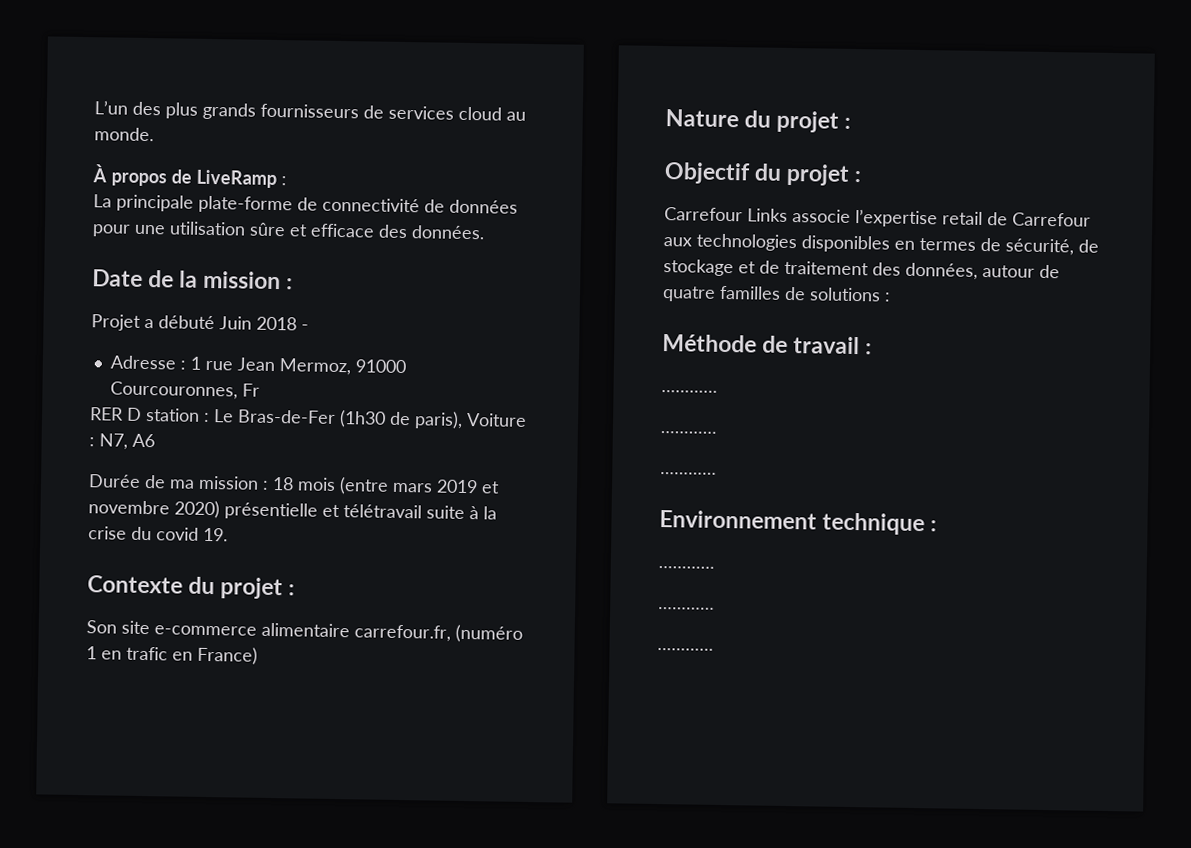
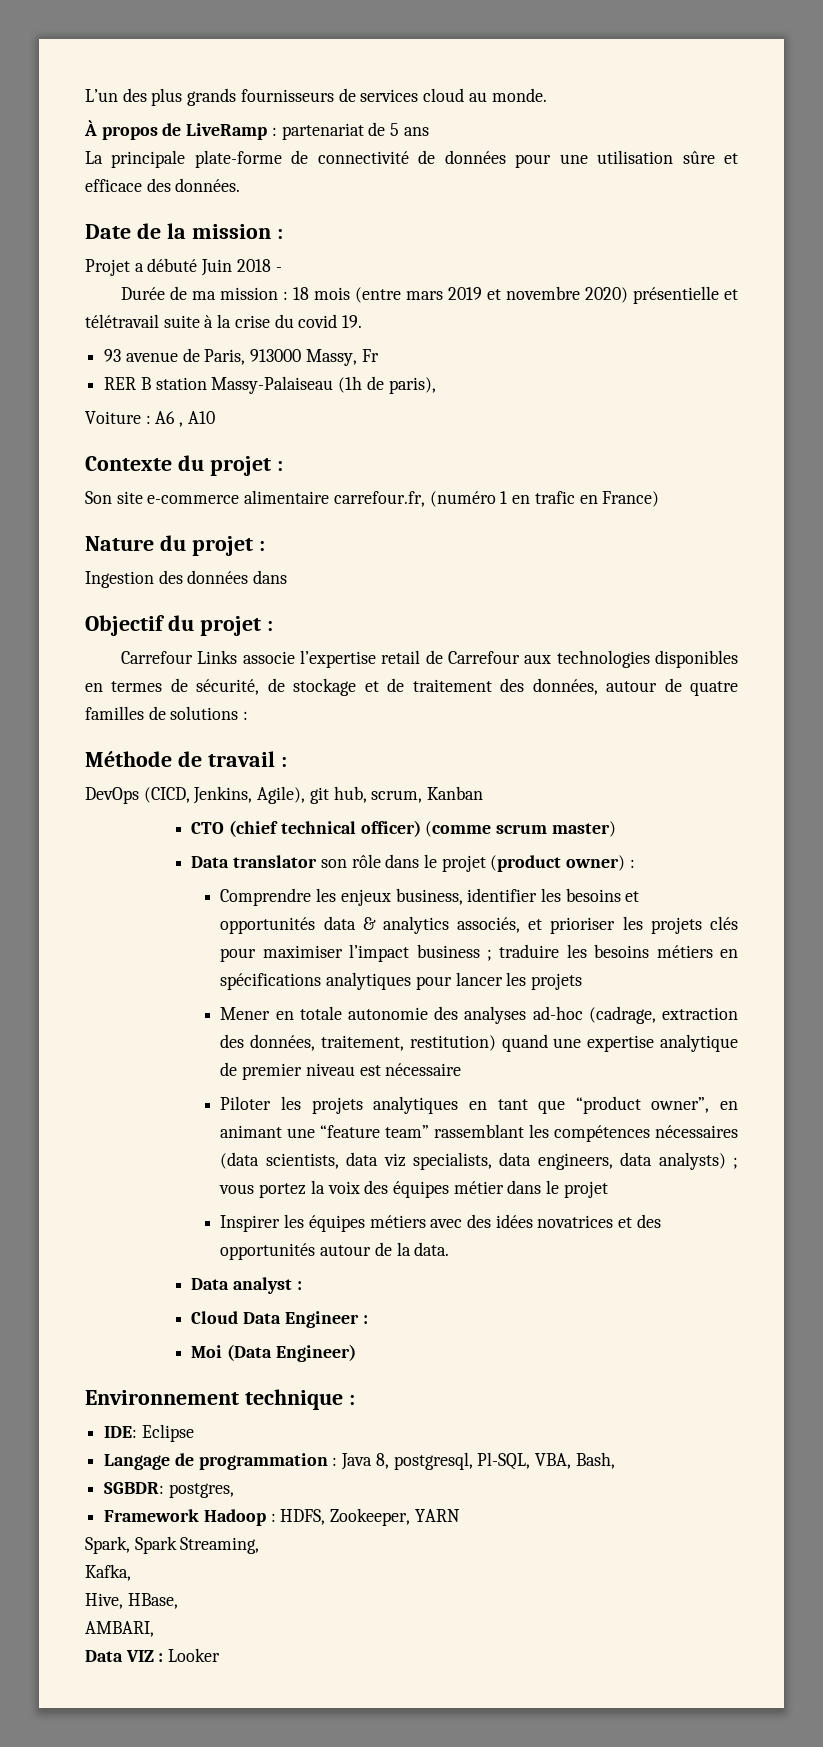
(287, 181) none -> [281,122,429,140] partenariat de 5 ans
[109,355,406,376] [109,381,260,400] [89,407,527,429] [89,433,155,450] // Adresse : 1 rue Jean Mermoz, 91000 Courcouronnes, Fr // RER D station : Le Bras-de-Fer (1h30 de paris), Voiture : N7, A6 -> (282, 269) none
(228, 534) none -> [104,348,379,366] [104,376,436,394] [85,411,215,427] // 93 avenue de Paris, 913000 Massy, Fr // RER B station Massy-Palaiseau (1h de paris), // Voiture : A6 , A10
(852, 123) none -> [85,570,288,588] // Ingestion des données dans
[661,390,718,393] [660,431,717,434] [660,472,717,475] [659,510,938,536] [658,566,715,569] [658,606,715,610] [657,647,714,651] ………… // ………… // ………… // Environnement technique : // ………… // ………… // ………… -> [85,786,484,804] [191,820,616,837] [191,854,635,872] [220,888,640,906] [220,916,738,934] [220,944,738,962] [220,972,582,990] [220,1006,738,1024] [220,1034,738,1052] [220,1062,462,1080] [220,1096,738,1114] [220,1124,738,1142] [220,1152,738,1170] [219,1180,608,1198] [220,1214,661,1232] [220,1242,450,1260] [191,1277,302,1294] [191,1311,368,1328] [191,1344,356,1362] [85,1389,355,1410] [104,1424,194,1442] [104,1452,615,1470] [104,1482,234,1498] [104,1508,460,1526] [85,1536,260,1554] [85,1564,131,1581] [85,1593,178,1609] [85,1621,154,1637] [85,1648,221,1662] DevOps (CICD, Jenkins, Agile), git hub, scrum, Kanban // CTO (chief technical officer) (comme scrum master) // Data translator son rôle dans le projet (product owner) : // Comprendre les enjeux business, identifier les besoins et opportunités data & analytics associés, et prioriser les projets clés pour maximiser l’impact business ; traduire les besoins métiers en spécifications analytiques pour lancer les projets // Mener en totale autonomie des analyses ad-hoc (cadrage, extraction des données, traitement, restitution) quand une expertise analytique de premier niveau est nécessaire // Piloter les projets analytiques en tant que “product owner”, en animant une “feature team” rassemblant les compétences nécessaires (data scientists, data viz specialists, data engineers, data analysts) ; vous portez la voix des équipes métier dans le projet // Inspirer les équipes métiers avec des idées novatrices et des opportunités autour de la data. // Data analyst : // Cloud Data Engineer : // Moi (Data Engineer) // Environnement technique : // IDE: Eclipse // Langage de programmation : Java 8, postgresql, Pl-SQL, VBA, Bash, // SGBDR: postgres, // Framework Hadoop : HDFS, Zookeeper, YARN // Spark, Spark Streaming, // Kafka, // Hive, HBase, // AMBARI, // Data VIZ : Looker

